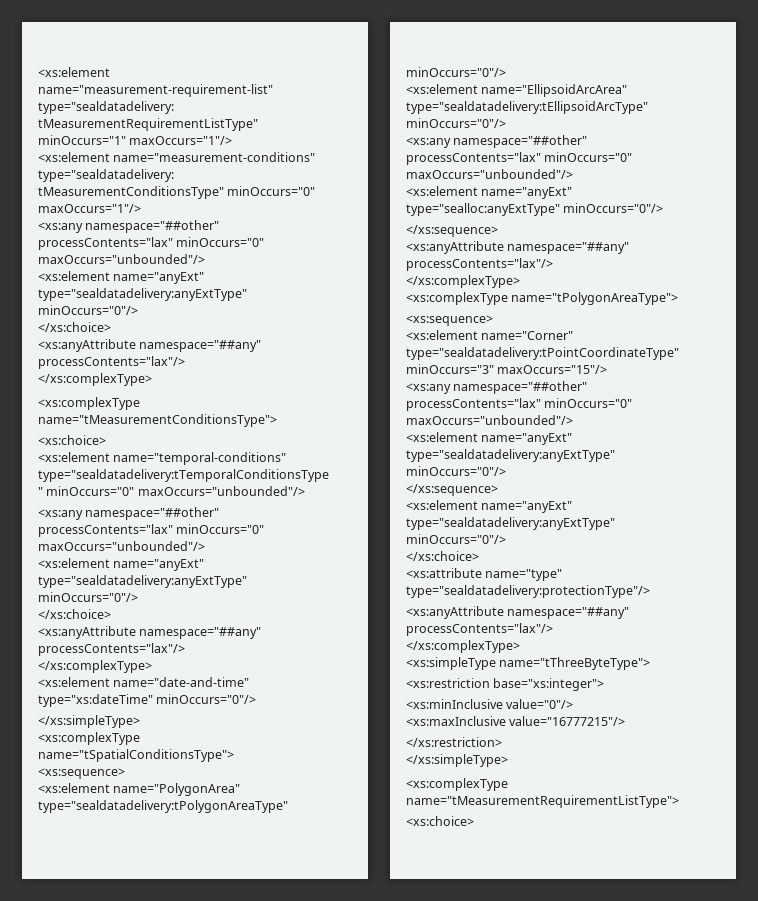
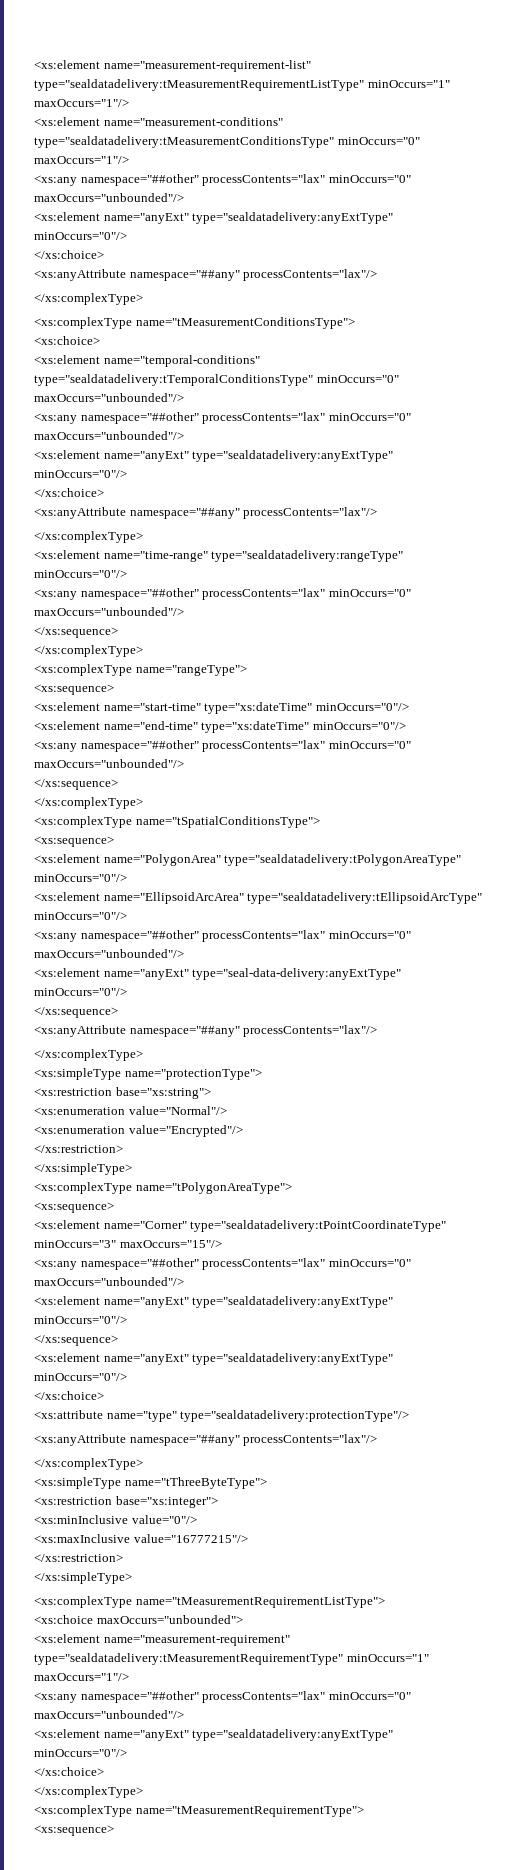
[113,677,250,687] [38,694,257,707] [38,715,140,728] name="date-and-time" type="xs:dateTime" minOccurs="0"/> // </xs:simpleType> -> [103,550,404,562] [34,570,127,578] [34,588,411,600] [34,607,184,616] [34,627,118,638] [34,645,143,657] [34,664,247,676] [34,684,114,695] [34,702,409,714] [34,721,406,733] [34,740,411,752] [34,759,184,768] [34,779,118,790] [34,797,143,809] name="time-range" type="sealdatadelivery:rangeType" minOccurs="0"/> // <xs:any namespace="##other" processContents="lax" minOccurs="0" maxOccurs="unbounded"/> // </xs:sequence> // </xs:complexType> // <xs:complexType name="rangeType"> // <xs:sequence> // <xs:element name="start-time" type="xs:dateTime" minOccurs="0"/> // <xs:element name="end-time" type="xs:dateTime" minOccurs="0"/> // <xs:any namespace="##other" processContents="lax" minOccurs="0" maxOccurs="unbounded"/> // </xs:sequence> // </xs:complexType>
[406,203,560,216] type="sealloc:anyExtType" -> [192,968,402,980] type="seal-data-delivery:anyExtType"
(520, 281) none -> [34,1068,262,1080] [34,1087,211,1099] [34,1106,227,1115] [34,1125,243,1137] [34,1145,123,1153] [34,1163,132,1175] // <xs:simpleType name="protectionType"> // <xs:restriction base="xs:string"> // <xs:enumeration value="Normal"/> // <xs:enumeration value="Encrypted"/> // </xs:restriction> // </xs:simpleType>
[406,816,474,826] <xs:choice> -> [34,1615,243,1624] [34,1634,290,1646] [34,1653,429,1665] [34,1673,129,1681] [34,1691,411,1703] [34,1710,184,1719] [34,1729,394,1741] [34,1749,127,1757] [34,1767,104,1776] [34,1786,143,1798] [34,1805,364,1817] [34,1825,114,1836] <xs:choice maxOccurs="unbounded"> // <xs:element name="measurement-requirement" type="sealdatadelivery:tMeasurementRequirementType" minOccurs="1" maxOccurs="1"/> // <xs:any namespace="##other" processContents="lax" minOccurs="0" maxOccurs="unbounded"/> // <xs:element name="anyExt" type="sealdatadelivery:anyExtType" minOccurs="0"/> // </xs:choice> // </xs:complexType> // <xs:complexType name="tMeasurementRequirementType"> // <xs:sequence>

